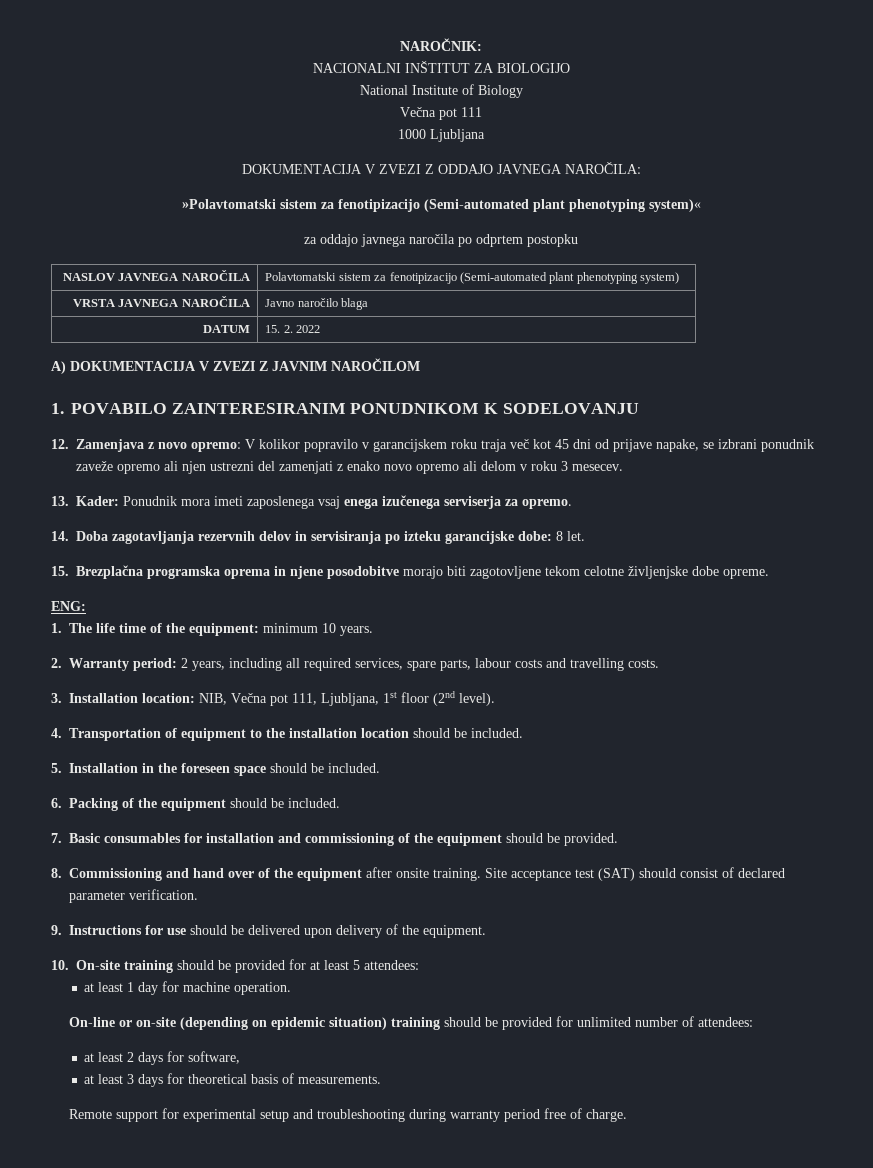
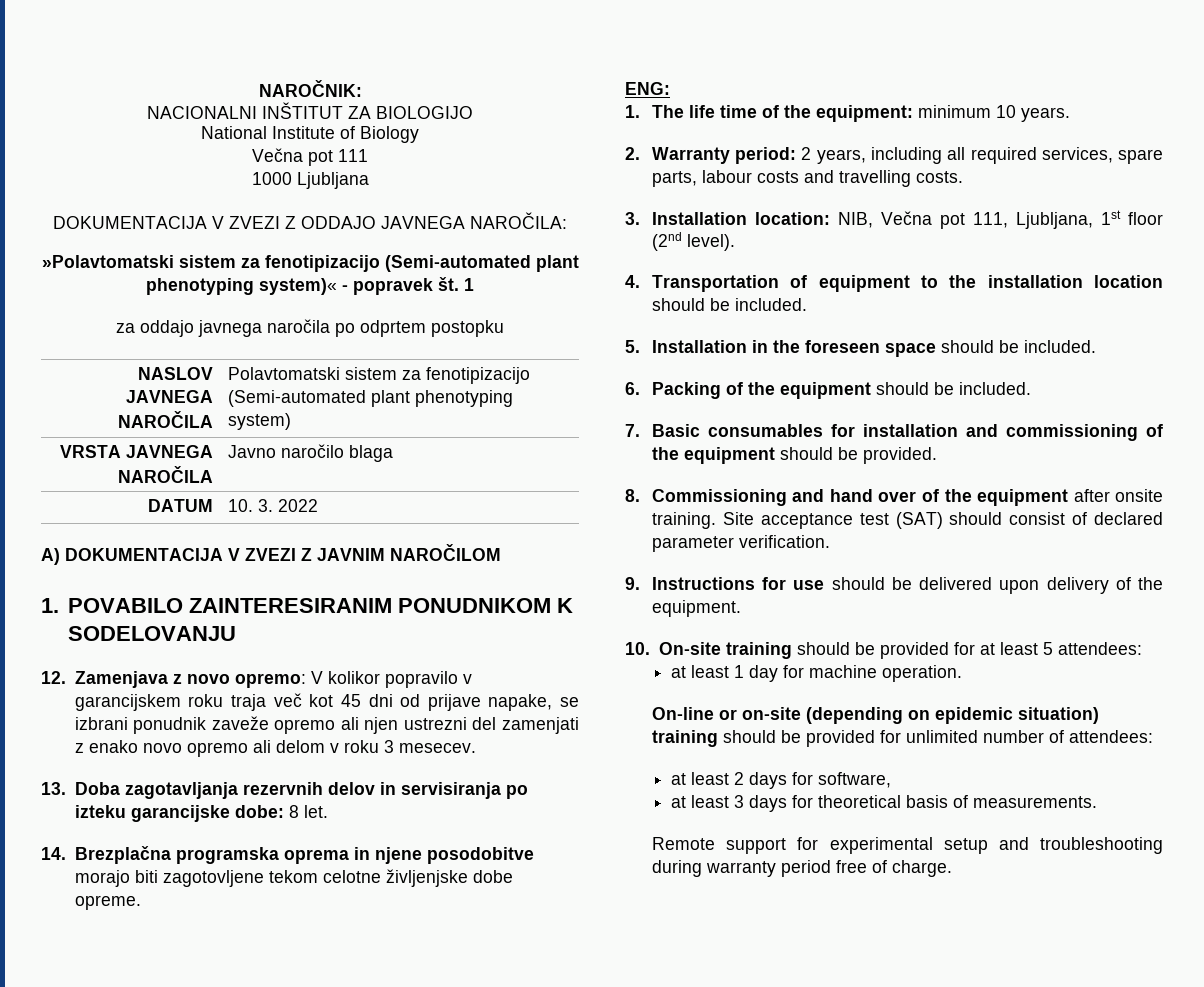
(701, 205) none -> [342,277,474,295] - popravek št. 1
[265,325,293,333] 15. 2. -> [228,499,274,512] 10. 3.
[76,495,572,509] [51,531,69,541] Kader: Ponudnik mora imeti zaposlenega vsaj enega izučenega serviserja za opremo. // 14. -> (66, 788) none
[51,566,69,576] 15. -> [41,847,66,860] 14.

